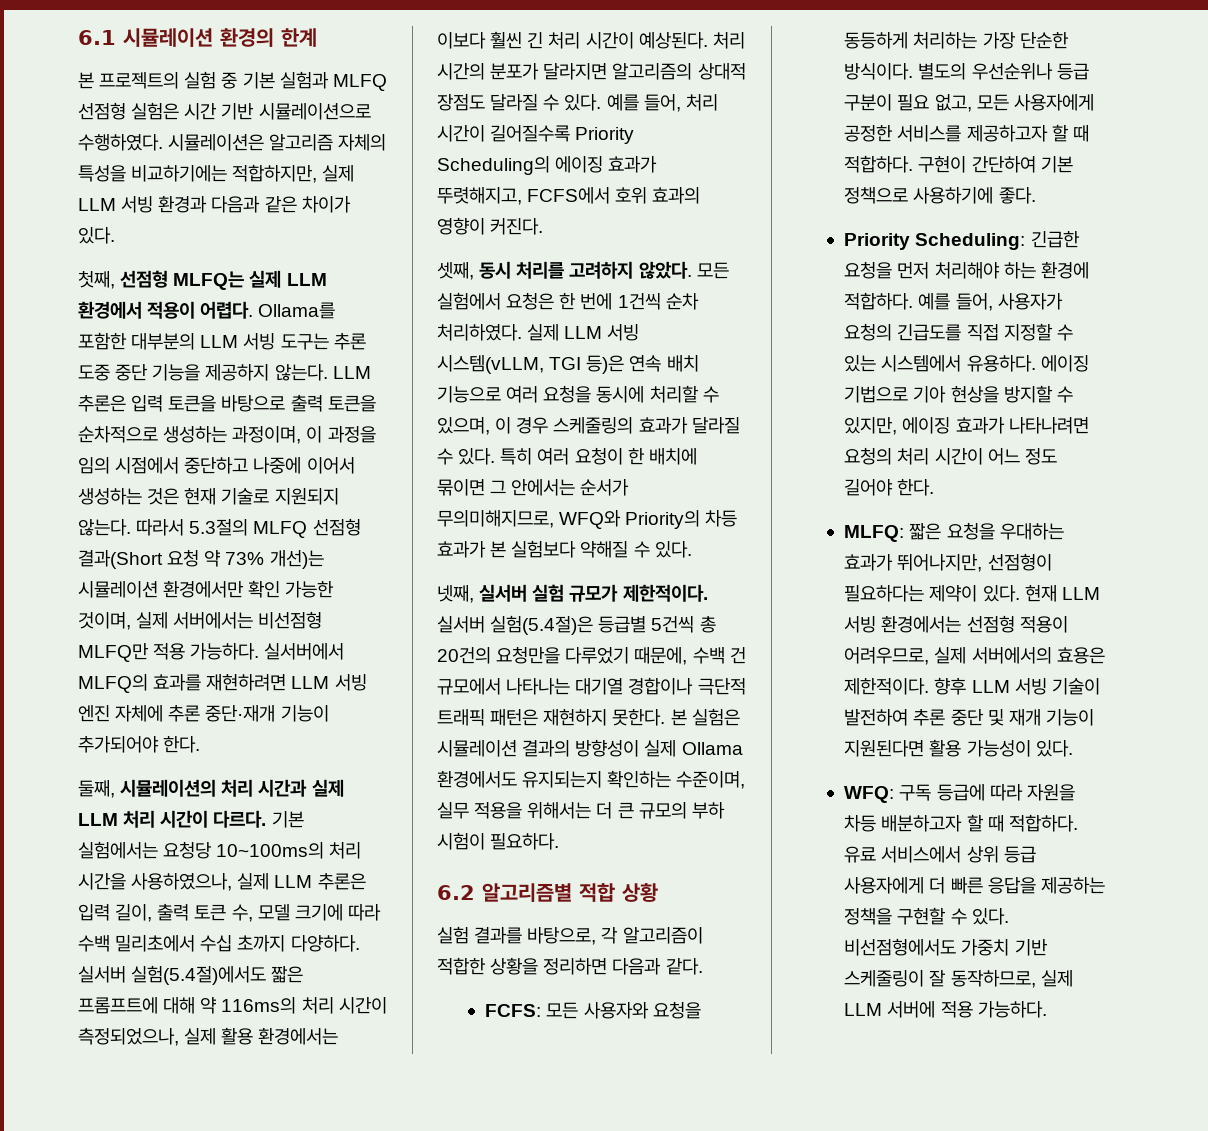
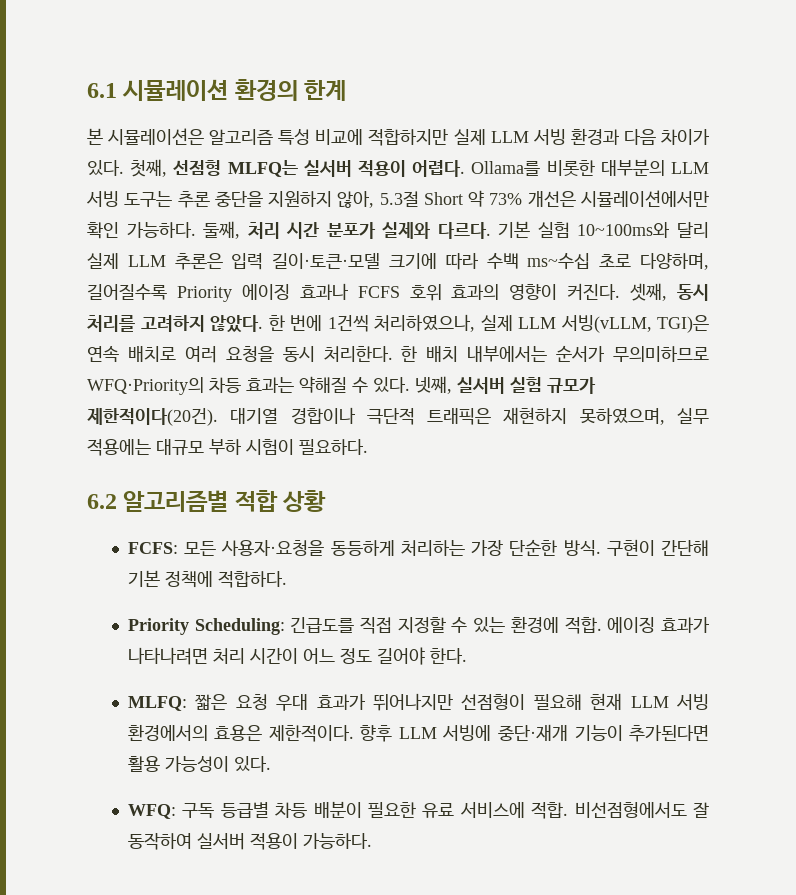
[99,71,387,91] [78,102,371,120] [78,134,387,151] [78,164,318,183] 프로젝트의 실험 중 기본 실험과 MLFQ 선점형 실험은 시간 기반 시뮬레이션으로 수행하였다. 시뮬레이션은 알고리즘 자체의 특성을 비교하기에는 적합하지만, -> [108,128,449,146] 시뮬레이션은 알고리즘 특성 비교에 적합하지만
[211,196,297,213] 다음과 같은 -> [623,129,656,145] 다음
(115, 235) // -> (124, 168) none
[249,270,327,288] [78,301,142,319] 실제 LLM 환경에서 -> [303,160,352,177] 실서버
[78,332,127,350] 포함한 -> [546,160,595,176] 비롯한
[78,364,371,381] [78,394,376,412] [78,426,376,444] [78,457,355,474] [78,488,339,505] [78,518,361,538] [78,549,324,569] [78,580,335,598] [78,611,323,630] [78,643,345,662] [78,674,367,693] [78,705,329,722] [78,736,201,753] [78,779,344,798] [78,810,304,828] [78,841,362,859] [78,873,366,891] [78,903,381,922] [78,935,360,952] [78,965,304,985] [78,997,387,1014] [78,1027,339,1046] [437,31,745,49] [437,63,746,80] [437,94,718,112] [437,125,635,144] [437,156,658,175] [437,187,611,205] 도중 중단 기능을 제공하지 않는다. LLM 추론은 입력 토큰을 바탕으로 출력 토큰을 순차적으로 생성하는 과정이며, 이 과정을 임의 시점에서 중단하고 나중에 이어서 생성하는 것은 현재 기술로 지원되지 않는다. 따라서 5.3절의 MLFQ 선점형 결과(Short 요청 약 73% 개선)는 시뮬레이션 환경에서만 확인 가능한 것이며, 실제 서버에서는 비선점형 MLFQ만 적용 가능하다. 실서버에서 MLFQ의 효과를 재현하려면 LLM 서빙 엔진 자체에 추론 중단·재개 기능이 추가되어야 한다. // 둘째, 시뮬레이션의 처리 시간과 실제 LLM 처리 시간이 다르다. 기본 실험에서는 요청당 10~100ms의 처리 시간을 사용하였으나, 실제 LLM 추론은 입력 길이, 출력 토큰 수, 모델 크기에 따라 수백 밀리초에서 수십 초까지 다양하다. 실서버 실험(5.4절)에서도 짧은 프롬프트에 대해 약 116ms의 처리 시간이 측정되었으나, 실제 활용 환경에서는 이보다 훨씬 긴 처리 시간이 예상된다. 처리 시간의 분포가 달라지면 알고리즘의 상대적 장점도 달라질 수 있다. 예를 들어, 처리 시간이 길어질수록 Priority Scheduling의 에이징 효과가 뚜렷해지고, FCFS에서 -> [214,190,709,208] [87,221,709,239] [87,252,709,270] [87,283,400,302] 중단을 지원하지 않아, 5.3절 Short 약 73% 개선은 시뮬레이션에서만 확인 가능하다. 둘째, 처리 시간 분포가 실제와 다르다. 기본 실험 10~100ms와 달리 실제 LLM 추론은 입력 길이·토큰·모델 크기에 따라 수백 ms~수십 초로 다양하며, 길어질수록 Priority 에이징 효과나 FCFS
(544, 226) // -> (621, 291) none
[696,262,729,279] [437,292,699,310] [437,324,640,341] [437,355,699,374] [437,385,719,403] [437,417,740,435] [437,447,697,465] [437,479,630,496] [437,510,738,529] [437,540,577,558] 모든 실험에서 요청은 한 번에 1건씩 순차 처리하였다. 실제 LLM 서빙 시스템(vLLM, TGI 등)은 연속 배치 기능으로 여러 요청을 동시에 처리할 수 있으며, 이 경우 스케줄링의 효과가 달라질 수 있다. 특히 여러 요청이 한 배치에 묶이면 그 안에서는 순서가 무의미해지므로, WFQ와 Priority의 차등 효과가 본 실험보다 -> [268,314,709,333] [87,345,709,363] [87,377,294,395] 한 번에 1건씩 처리하였으나, 실제 LLM 서빙(vLLM, TGI)은 연속 배치로 여러 요청을 동시 처리한다. 한 배치 내부에서는 순서가 무의미하므로 WFQ·Priority의 차등 효과는
(692, 549) // -> (410, 385) none
[622,584,708,602] [437,615,716,635] [437,646,746,665] [437,677,746,695] [437,708,740,726] [437,739,743,757] [437,770,746,789] [437,802,687,819] 제한적이다. 실서버 실험(5.4절)은 등급별 5건씩 총 20건의 요청만을 다루었기 때문에, 수백 건 규모에서 나타나는 대기열 경합이나 극단적 트래픽 패턴은 재현하지 못한다. 본 실험은 시뮬레이션 결과의 방향성이 실제 Ollama 환경에서도 유지되는지 확인하는 수준이며, 실무 적용을 위해서는 더 큰 규모의 -> [87,407,709,426] [87,439,204,456] 제한적이다(20건). 대기열 경합이나 극단적 트래픽은 재현하지 못하였으며, 실무 적용에는 대규모
[437,926,703,945] [437,957,703,975] // 실험 결과를 바탕으로, 각 알고리즘이 적합한 상황을 정리하면 다음과 같다. -> (327, 501) none
[583,1001,701,1019] 사용자와 요청을 -> [221,540,325,556] 사용자·요청을
[844,63,1089,80] [844,94,1094,112] [844,124,1089,142] [844,155,1073,173] [844,187,1036,204] [844,231,1080,250] [844,261,1089,279] [844,292,1063,311] [844,323,893,341] 방식이다. 별도의 우선순위나 등급 구분이 필요 없고, 모든 사용자에게 공정한 서비스를 제공하고자 할 때 적합하다. 구현이 간단하여 기본 정책으로 사용하기에 좋다. // Priority Scheduling: 긴급한 요청을 먼저 처리해야 하는 환경에 적합하다. 예를 들어, 사용자가 요청의 -> [563,539,709,556] [127,570,287,588] [127,618,285,635] 방식. 구현이 간단해 기본 정책에 적합하다. // Priority Scheduling:
[881,355,1089,372] [844,385,1073,403] [844,417,898,435] 시스템에서 유용하다. 에이징 기법으로 기아 현상을 방지할 수 있지만, -> [510,616,602,634] 환경에 적합.
[844,447,893,465] 요청의 -> (208, 656) none
[946,522,1064,540] [844,553,1052,572] [844,585,1100,602] [844,615,1068,633] [844,647,1105,665] [844,677,1100,695] [844,709,1094,726] [844,740,925,757] 요청을 우대하는 효과가 뛰어나지만, 선점형이 필요하다는 제약이 있다. 현재 LLM 서빙 환경에서는 선점형 적용이 어려우므로, 실제 서버에서의 효용은 제한적이다. 향후 LLM 서빙 기술이 발전하여 추론 중단 및 재개 기능이 지원된다면 -> [235,693,710,711] [127,724,709,742] 요청 우대 효과가 뛰어나지만 선점형이 필요해 현재 LLM 서빙 환경에서의 효용은 제한적이다. 향후 LLM 서빙에 중단·재개 기능이 추가된다면
[936,784,1075,801] [844,814,1078,832] [844,846,1036,863] [844,877,1105,894] [844,907,1009,925] [844,938,1048,956] [844,970,1073,988] [844,1001,973,1018] 등급에 따라 자원을 차등 배분하고자 할 때 적합하다. 유료 서비스에서 상위 등급 사용자에게 더 빠른 응답을 제공하는 정책을 구현할 수 있다. 비선점형에서도 가중치 기반 스케줄링이 잘 동작하므로, 실제 LLM 서버에 적용 -> [220,801,710,819] [127,832,298,850] 등급별 차등 배분이 필요한 유료 서비스에 적합. 비선점형에서도 잘 동작하여 실서버 적용이

